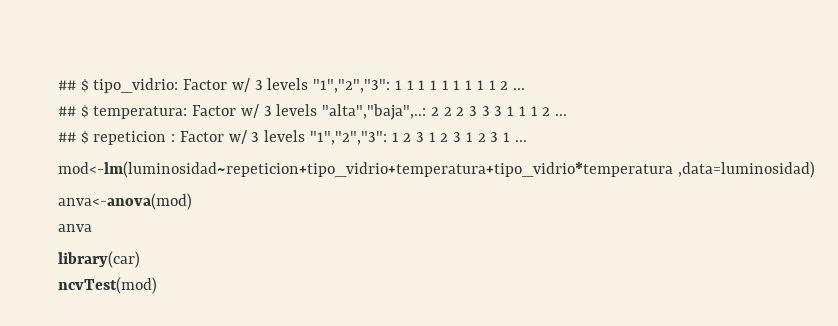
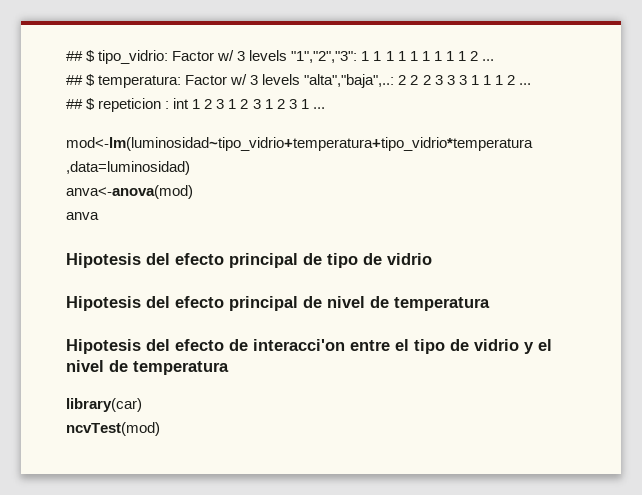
[179,130,387,145] Factor w/ 3 levels "1","2","3": -> [173,98,190,109] int
[58,161,673,178] mod<-lm(luminosidad~repeticion+tipo_vidrio+temperatura+tipo_vidrio*temperatura -> [66,137,533,151] mod<-lm(luminosidad~tipo_vidrio+temperatura+tipo_vidrio*temperatura
(92, 228) none -> [66,253,432,268] [66,296,490,311] [66,339,552,354] [66,360,229,375] // Hipotesis del efecto principal de tipo de vidrio // Hipotesis del efecto principal de nivel de temperatura // Hipotesis del efecto de interacci'on entre el tipo de vidrio y el nivel de temperatura

